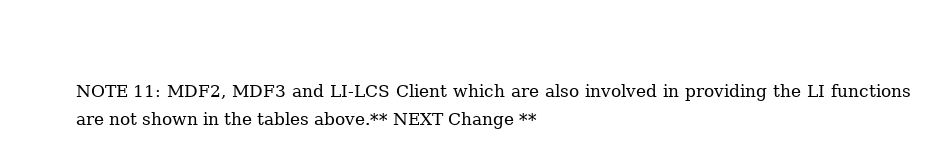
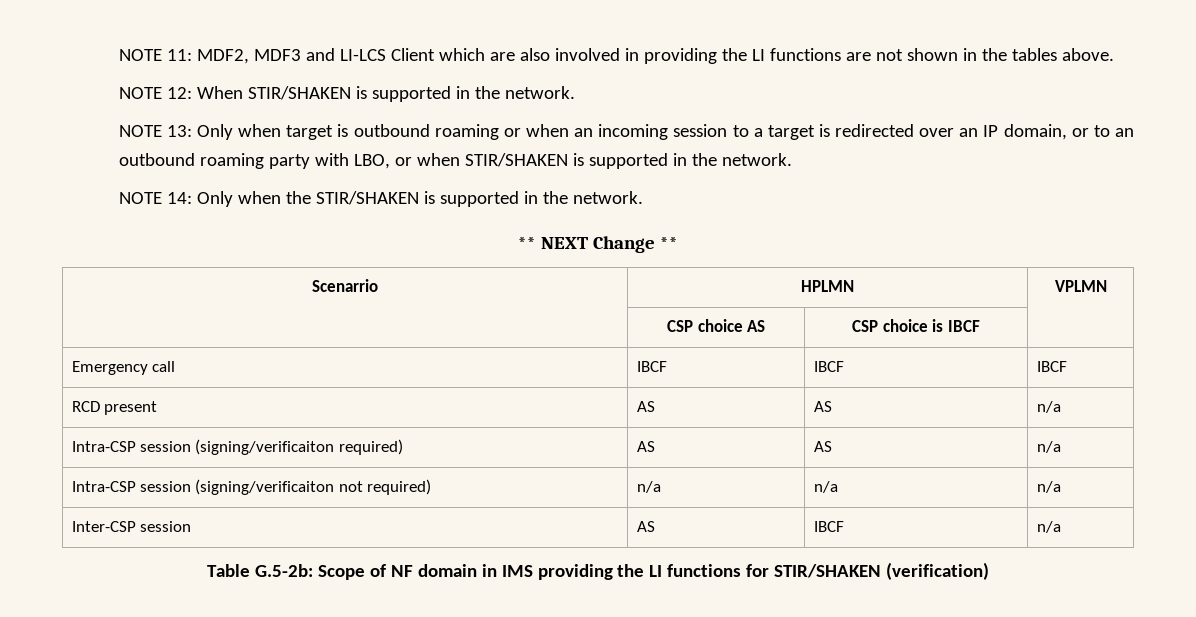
[313,112,537,129] above.** NEXT Change ** -> [1061,48,1114,61] [118,86,575,102] [118,124,1135,140] [118,153,792,169] [118,191,643,207] [517,236,679,253] [312,279,378,292] [801,280,854,292] [1054,280,1107,292] [667,319,765,332] [852,319,980,332] [71,361,176,375] [636,361,667,372] [813,361,844,372] [1036,361,1067,372] [71,401,158,415] [636,401,655,412] [813,401,832,412] [1036,401,1061,413] [71,439,403,455] [636,441,655,452] [813,441,832,452] [1036,441,1061,453] [71,479,432,495] [636,481,661,493] [813,481,838,493] [1036,481,1061,493] [71,521,192,532] [636,521,655,532] [813,521,844,532] [1036,521,1061,533] [206,562,990,580] above. // NOTE 12: When STIR/SHAKEN is supported in the network. // NOTE 13: Only when target is outbound roaming or when an incoming session to a target is redirected over an IP domain, or to an outbound roaming party with LBO, or when STIR/SHAKEN is supported in the network. // NOTE 14: Only when the STIR/SHAKEN is supported in the network. // ** NEXT Change ** // Scenarrio | HPLMN | VPLMN // | CSP choice AS | CSP choice is IBCF | // Emergency call | IBCF | IBCF | IBCF // RCD present | AS | AS | n/a // Intra-CSP session (signing/verificaiton required) | AS | AS | n/a // Intra-CSP session (signing/verificaiton not required) | n/a | n/a | n/a // Inter-CSP session | AS | IBCF | n/a // Table G.5-2b: Scope of NF domain in IMS providing the LI functions for STIR/SHAKEN (verification)

